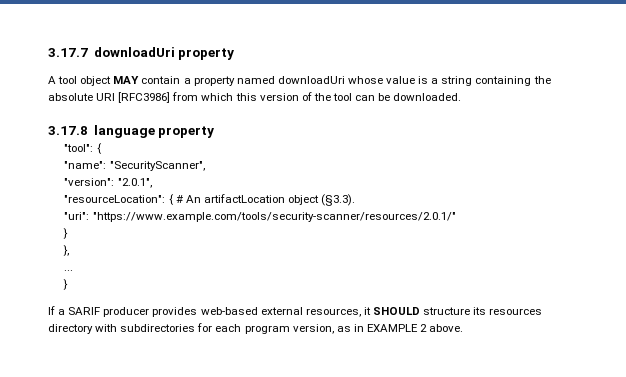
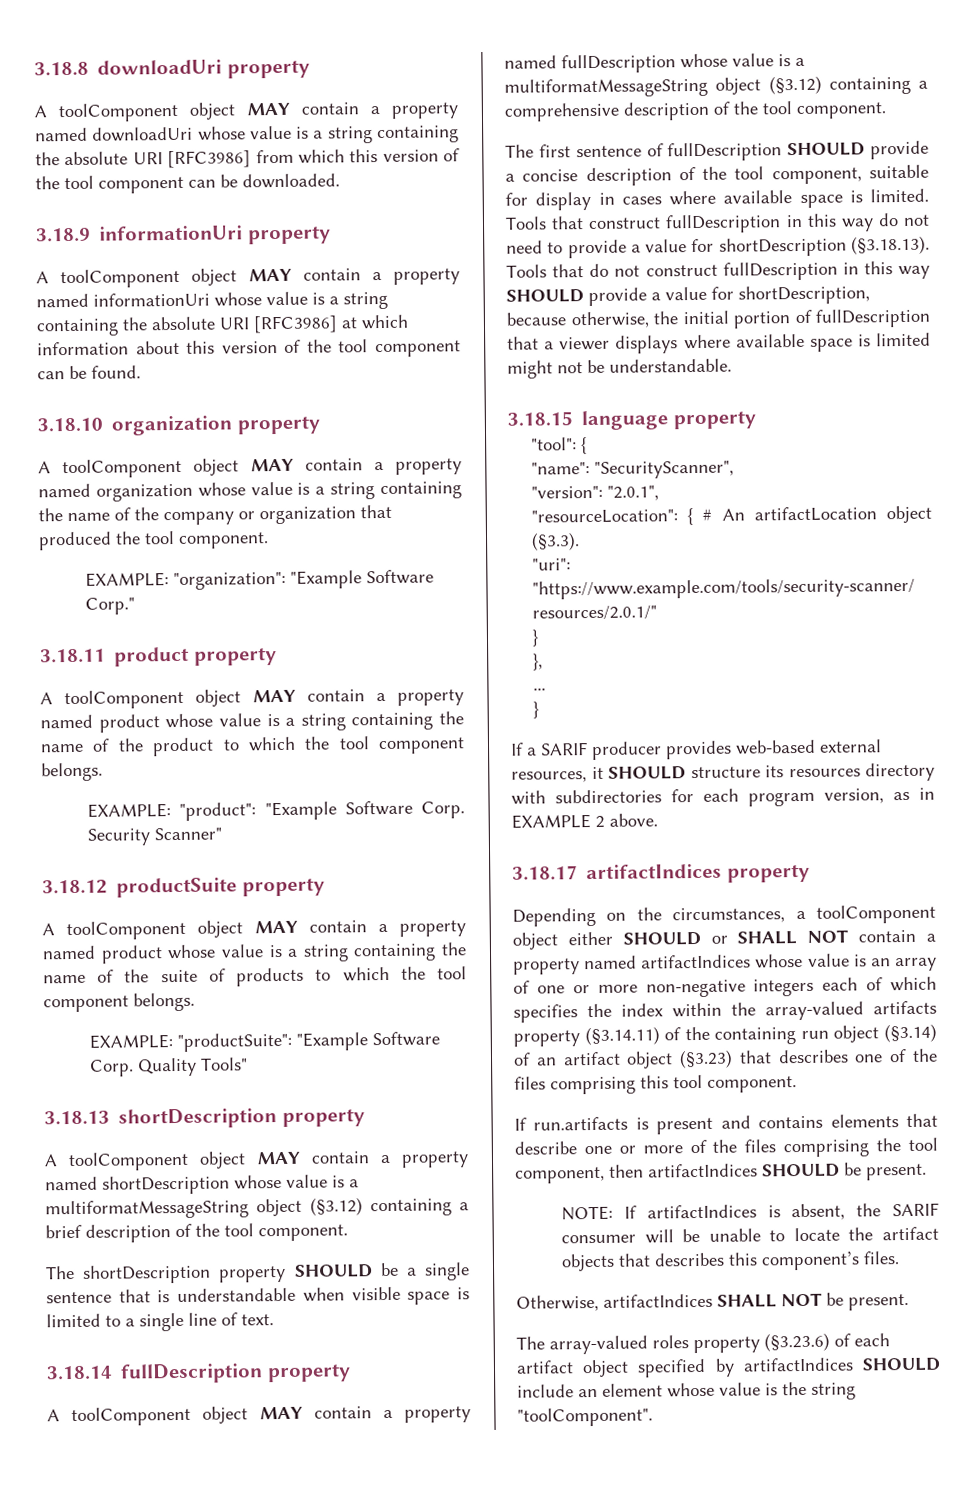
[48,48,88,57] 3.17.7 -> [34,61,89,76] 3.18.8
[58,76,78,84] tool -> [58,102,179,123] toolComponent
(352, 97) none -> [98,176,184,194] component
[48,126,88,135] 3.17.8 -> [36,225,331,245] [36,268,460,289] [36,291,388,310] [36,314,409,337] [37,339,461,358] [37,365,141,380] [37,415,321,436] [38,458,462,479] [38,481,462,502] [38,504,392,526] [38,531,269,551] [85,569,435,591] [85,597,136,615] [40,646,277,667] [40,689,464,710] [40,711,464,733] [40,736,465,757] [41,762,103,782] [87,800,465,821] [87,827,223,846] [42,877,325,898] [42,920,466,941] [42,942,467,964] [43,966,468,987] [43,992,195,1013] [89,1031,441,1052] [90,1057,249,1077] [44,1108,365,1129] [44,1151,469,1172] [45,1174,359,1195] [45,1197,469,1220] [45,1223,348,1243] [45,1262,471,1284] [46,1286,470,1305] [46,1312,274,1332] [46,1363,351,1384] [47,1406,471,1427] [504,53,805,74] [504,75,928,98] [504,101,887,122] [505,140,929,162] [505,164,929,187] [505,188,929,211] [505,213,930,234] [506,235,930,259] [506,261,930,281] [506,285,870,307] [506,308,931,329] [507,332,931,354] [507,358,732,379] [507,411,573,426] 3.18.9 informationUri property // A toolComponent object MAY contain a property named informationUri whose value is a string containing the absolute URI [RFC3986] at which information about this version of the tool component can be found. // 3.18.10 organization property // A toolComponent object MAY contain a property named organization whose value is a string containing the name of the company or organization that produced the tool component. // EXAMPLE: "organization": "Example Software Corp." // 3.18.11 product property // A toolComponent object MAY contain a property named product whose value is a string containing the name of the product to which the tool component belongs. // EXAMPLE: "product": "Example Software Corp. Security Scanner" // 3.18.12 productSuite property // A toolComponent object MAY contain a property named product whose value is a string containing the name of the suite of products to which the tool component belongs. // EXAMPLE: "productSuite": "Example Software Corp. Quality Tools" // 3.18.13 shortDescription property // A toolComponent object MAY contain a property named shortDescription whose value is a multiformatMessageString object (§3.12) containing a brief description of the tool component. // The shortDescription property SHOULD be a single sentence that is understandable when visible space is limited to a single line of text. // 3.18.14 fullDescription property // A toolComponent object MAY contain a property named fullDescription whose value is a multiformatMessageString object (§3.12) containing a comprehensive description of the tool component. // The first sentence of fullDescription SHOULD provide a concise description of the tool component, suitable for display in cases where available space is limited. Tools that construct fullDescription in this way do not need to provide a value for shortDescription (§3.18.13). Tools that do not construct fullDescription in this way SHOULD provide a value for shortDescription, because otherwise, the initial portion of fullDescription that a viewer displays where available space is limited might not be understandable. // 3.18.15
(464, 328) none -> [512,863,810,883] [512,904,936,927] [512,929,936,950] [513,953,938,975] [513,976,937,998] [513,1000,937,1023] [513,1023,937,1047] [513,1048,938,1069] [514,1074,797,1095] [514,1113,938,1135] [514,1137,938,1158] [515,1162,927,1184] [561,1202,939,1221] [561,1226,939,1244] [561,1251,901,1272] [516,1292,909,1312] [516,1332,890,1355] [516,1357,941,1378] [517,1381,856,1400] [517,1407,653,1427] // 3.18.17 artifactIndices property // Depending on the circumstances, a toolComponent object either SHOULD or SHALL NOT contain a property named artifactIndices whose value is an array of one or more non-negative integers each of which specifies the index within the array-valued artifacts property (§3.14.11) of the containing run object (§3.14) of an artifact object (§3.23) that describes one of the files comprising this tool component. // If run.artifacts is present and contains elements that describe one or more of the files comprising the tool component, then artifactIndices SHOULD be present. // NOTE: If artifactIndices is absent, the SARIF consumer will be unable to locate the artifact objects that describes this component’s files. // Otherwise, artifactIndices SHALL NOT be present. // The array-valued roles property (§3.23.6) of each artifact object specified by artifactIndices SHOULD include an element whose value is the string "toolComponent".

